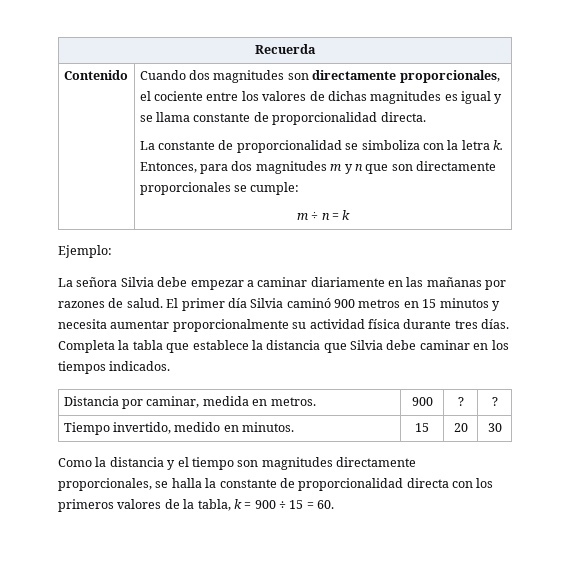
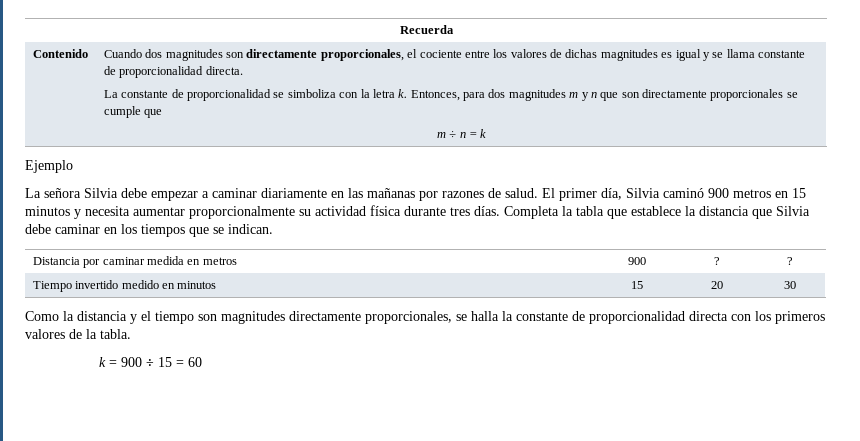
[250,182,300,195] cumple: -> [103,106,163,118] cumple que
[58,245,112,258] Ejemplo: -> [25,160,73,173] Ejemplo
[227,298,247,308] día -> [601,188,622,200] día,
[109,361,171,371] indicados. -> [189,224,273,237] que se indican.
[146,396,200,408] caminar, -> [102,257,145,265] caminar
[270,397,316,406] metros. -> [202,257,237,265] metros
[113,422,172,434] invertido, -> [75,280,119,289] invertido
[242,422,295,432] minutos. -> [177,281,217,289] minutos
[197,499,231,511] tabla, -> [100,329,131,339] tabla. //
[317,500,335,509] 60. -> [188,357,203,367] 60

